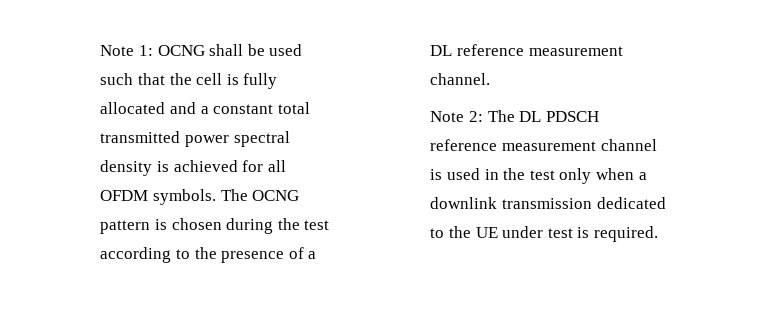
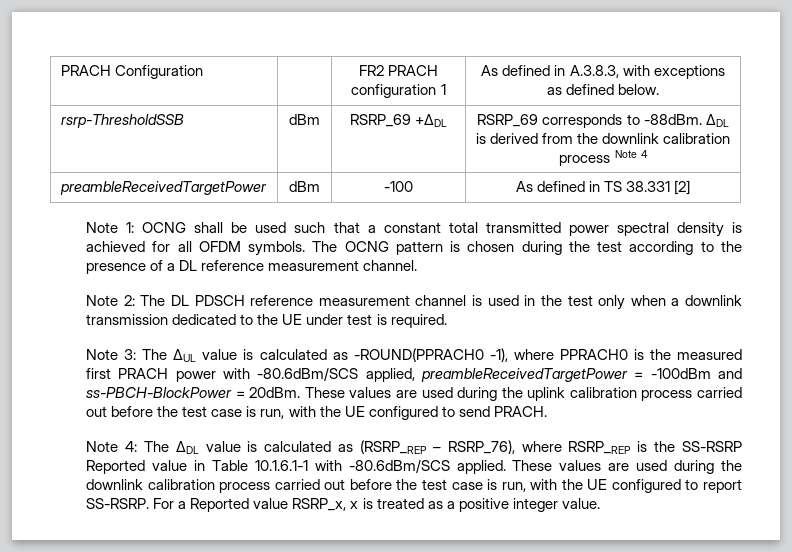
(100, 50) none -> [60,65,203,79] [358,65,439,76] [351,84,446,98] [481,65,725,79] [546,84,660,95] [60,114,184,128] [289,114,320,125] [349,114,448,127] [477,114,729,128] [475,133,731,144] [559,150,648,166] [59,181,267,195] [289,181,320,192] [384,181,413,192] [515,180,691,195] PRACH Configuration | | FR2 PRACH configuration 1 | As defined in A.3.8.3, with exceptions as defined below. // rsrp-ThresholdSSB | dBm | RSRP_69 +ΔDL | RSRP_69 corresponds to -88dBm. ΔDL is derived from the downlink calibration process Note 4 // preambleReceivedTargetPower | dBm | -100 | As defined in TS 38.331 [2] //
[169,73,278,89] [100,102,197,114] the cell is fully allocated and -> (360, 227) none
(659, 234) none -> [86,348,742,362] [86,367,743,382] [86,387,742,401] [86,406,547,420] [86,440,743,454] [86,459,742,474] [86,479,743,493] [86,498,600,512] // Note 3: The ΔUL value is calculated as -ROUND(PPRACH0 -1), where PPRACH0 is the measured first PRACH power with -80.6dBm/SCS applied, preambleReceivedTargetPower = -100dBm and ss-PBCH-BlockPower = 20dBm. These values are used during the uplink calibration process carried out before the test case is run, with the UE configured to send PRACH. // Note 4: The ΔDL value is calculated as (RSRP_REP – RSRP_76), where RSRP_REP is the SS-RSRP Reported value in Table 10.1.6.1-1 with -80.6dBm/SCS applied. These values are used during the downlink calibration process carried out before the test case is run, with the UE configured to report SS-RSRP. For a Reported value RSRP_x, x is treated as a positive integer value.

